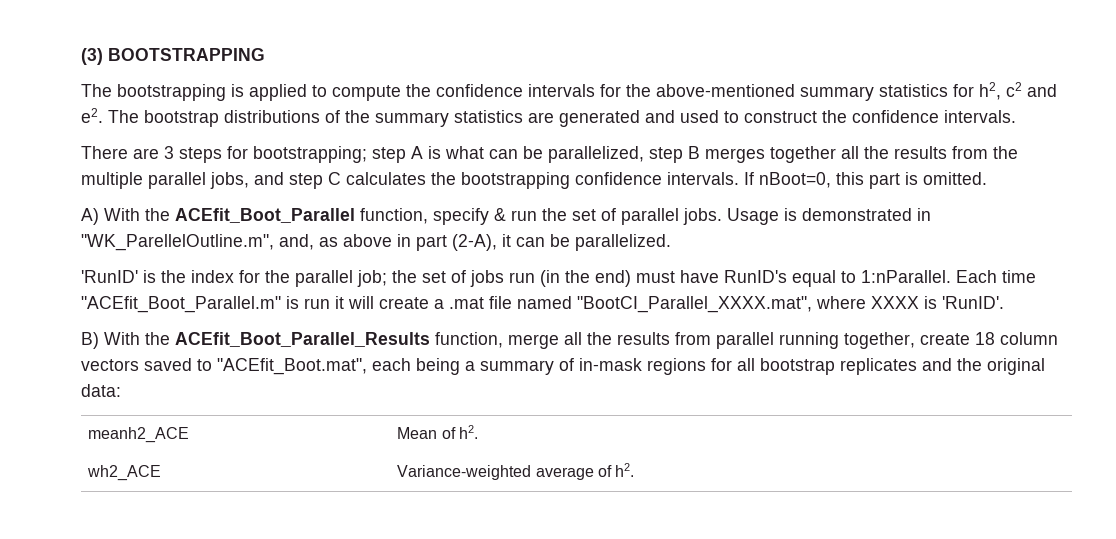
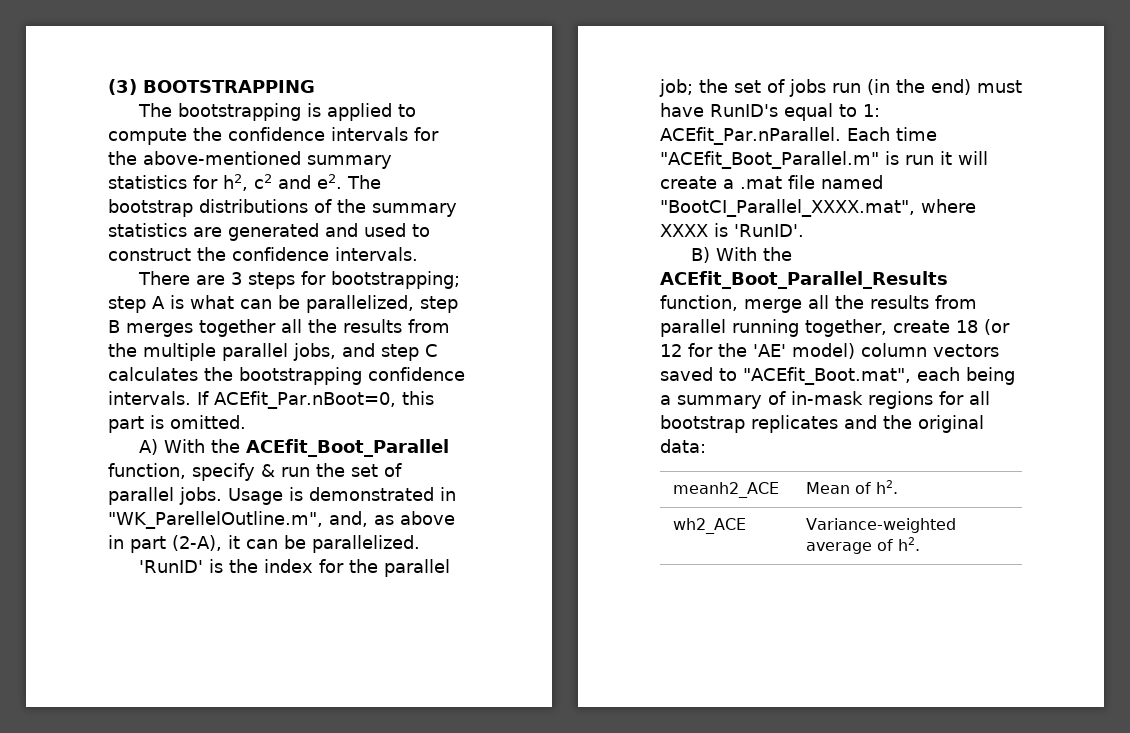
[759,172,831,188] nBoot=0, -> [214,391,396,409] ACEfit_Par.nBoot=0,
[861,270,951,283] 1:nParallel. -> [862,104,880,117] [660,127,841,145] 1: ACEfit_Par.nParallel.
(995, 338) none -> [984,319,1010,335] [660,343,855,359] (or 12 for the 'AE' model)

